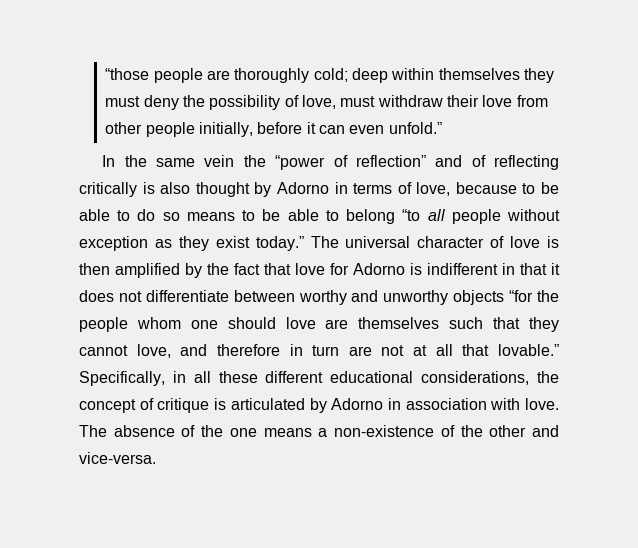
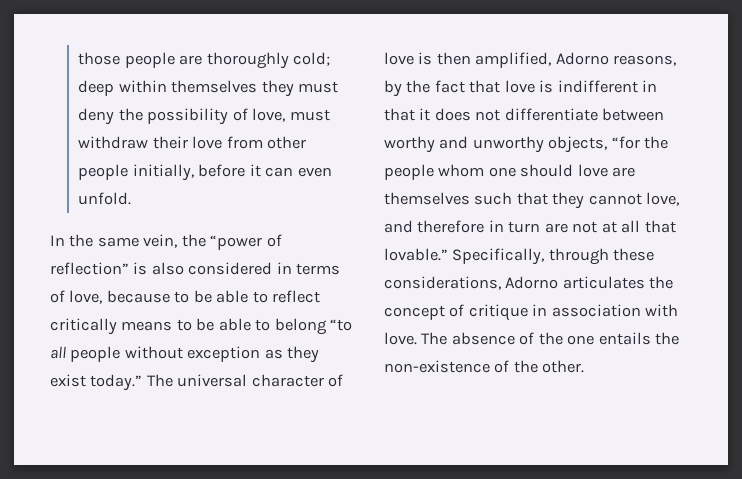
[105,68,150,80] “those -> [78,52,121,65] those
[388,122,442,134] unfold.” -> [78,192,132,205] unfold.
[204,155,235,167] vein -> [143,234,178,248] vein,
[435,155,559,170] [79,182,329,197] and of reflecting critically is also thought by Adorno -> [133,262,273,275] is also considered
[137,209,180,221] do so -> [272,290,321,303] [50,318,117,335] reflect critically
[115,263,180,278] amplified -> [475,52,677,68] amplified, Adorno reasons,
[330,263,405,275] for Adorno -> (535, 86) none
[453,290,505,305] objects -> [548,136,608,153] objects,
[172,371,559,385] [79,398,384,413] in all these different educational considerations, the concept of critique is articulated by Adorno -> [548,248,655,265] [384,276,674,290] [384,304,528,321] through these considerations, Adorno articulates the concept of critique
[263,428,328,437] means a -> [598,332,680,345] entails the
[489,425,559,437] [79,452,156,464] other and vice-versa. -> [542,360,585,373] other.

